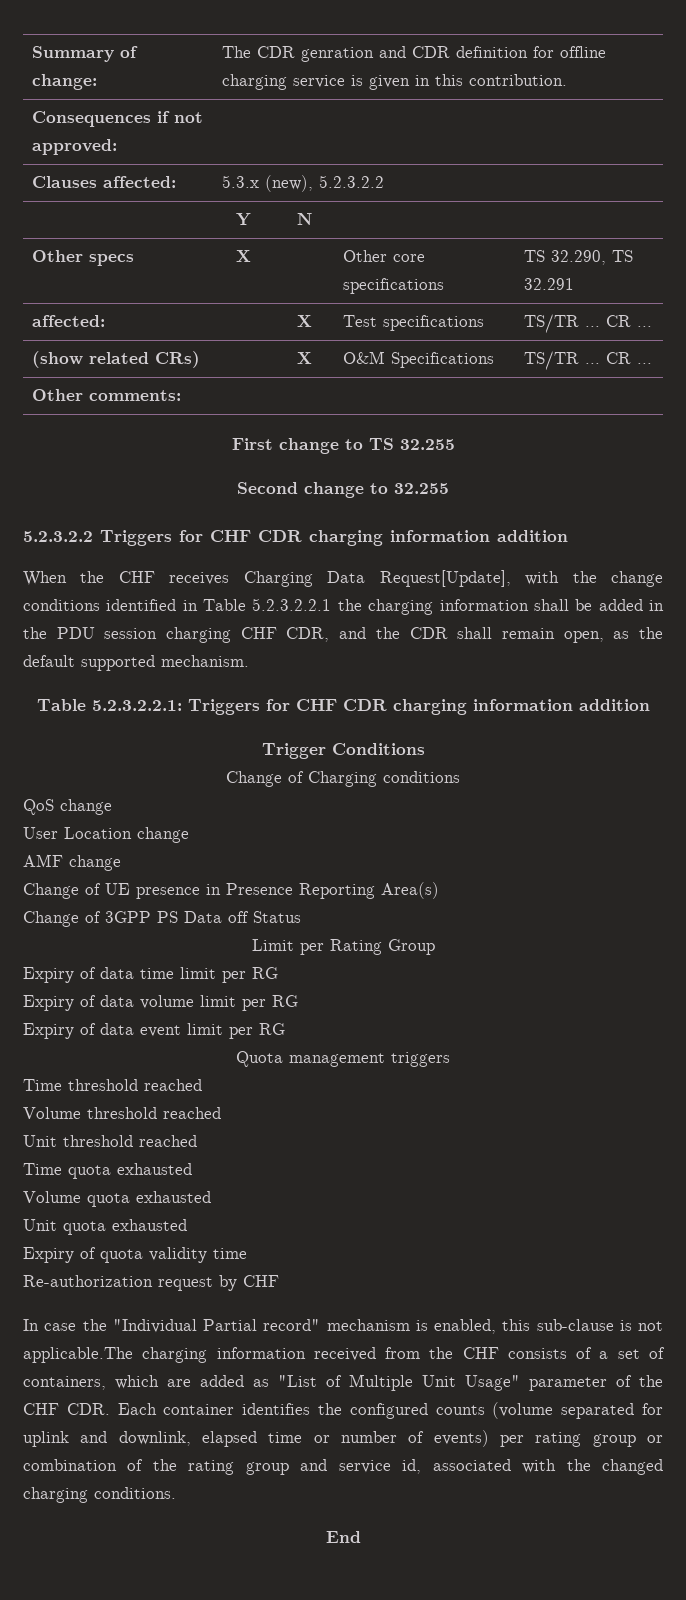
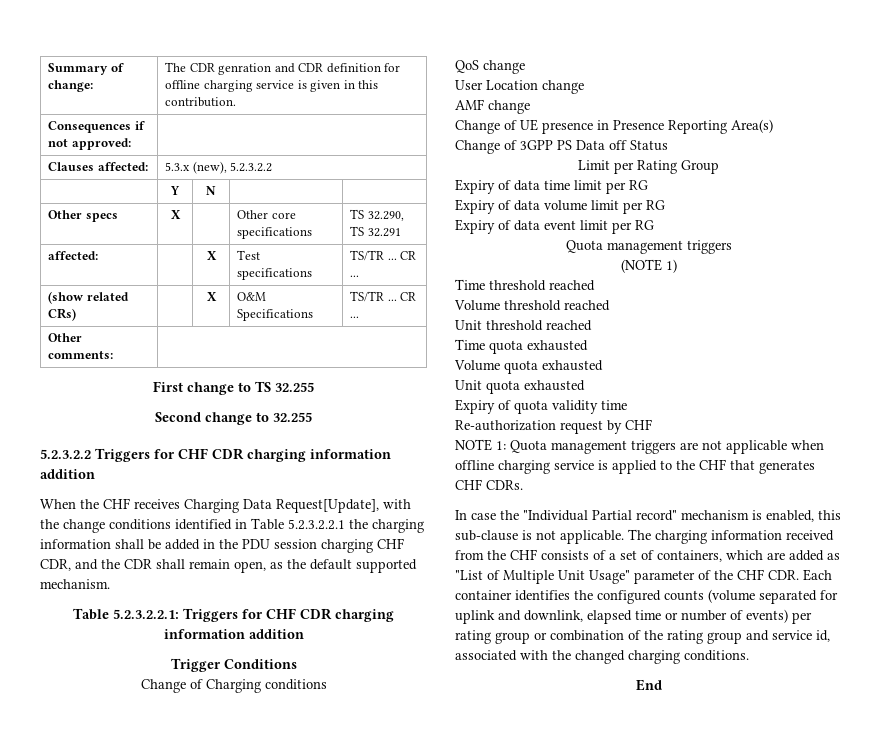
(450, 1059) none -> [620,259,677,273] // (NOTE 1)
(279, 1281) none -> [455,439,824,454] [455,459,815,474] [455,479,523,490] // NOTE 1: Quota management triggers are not applicable when offline charging service is applied to the CHF that generates CHF CDRs.
[23,1347,133,1363] applicable.The -> [560,529,651,544] applicable. The

